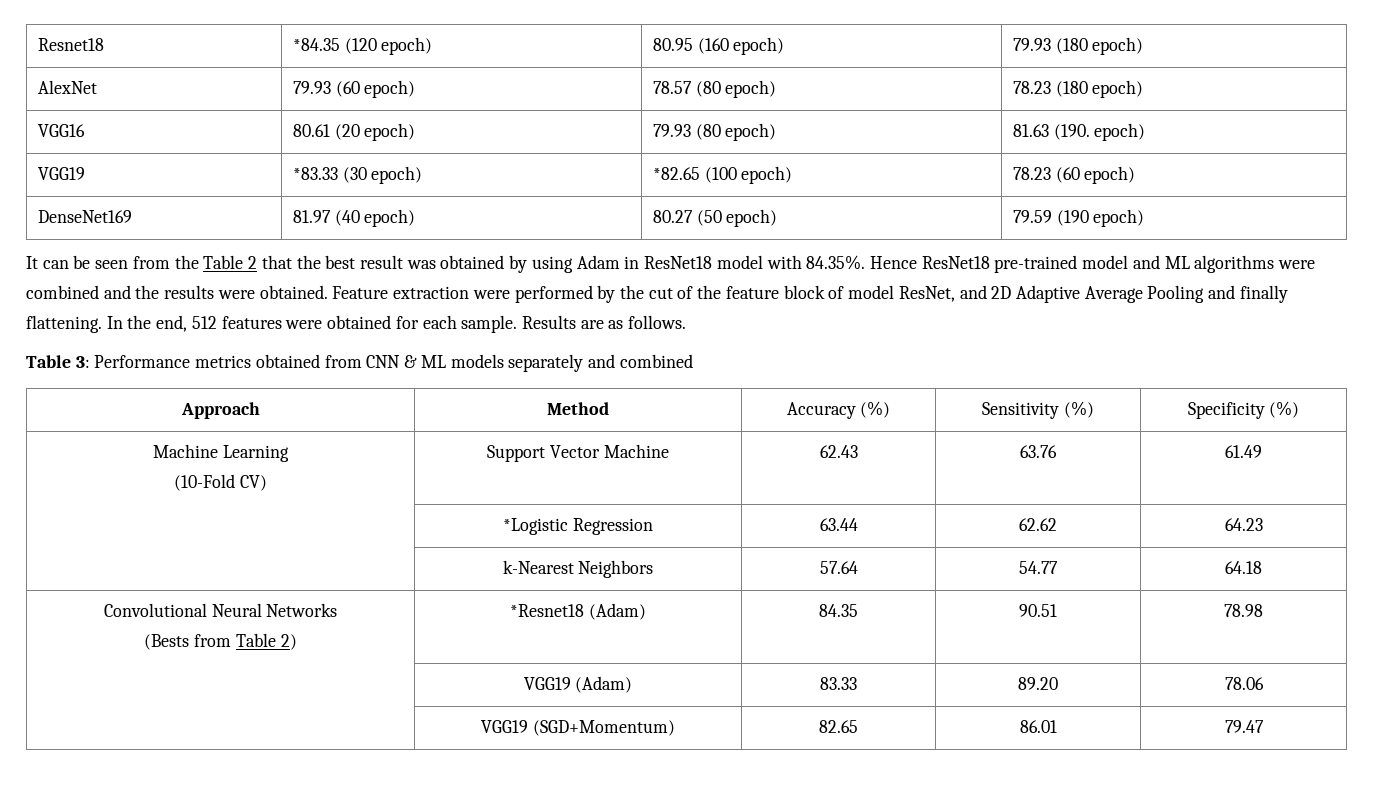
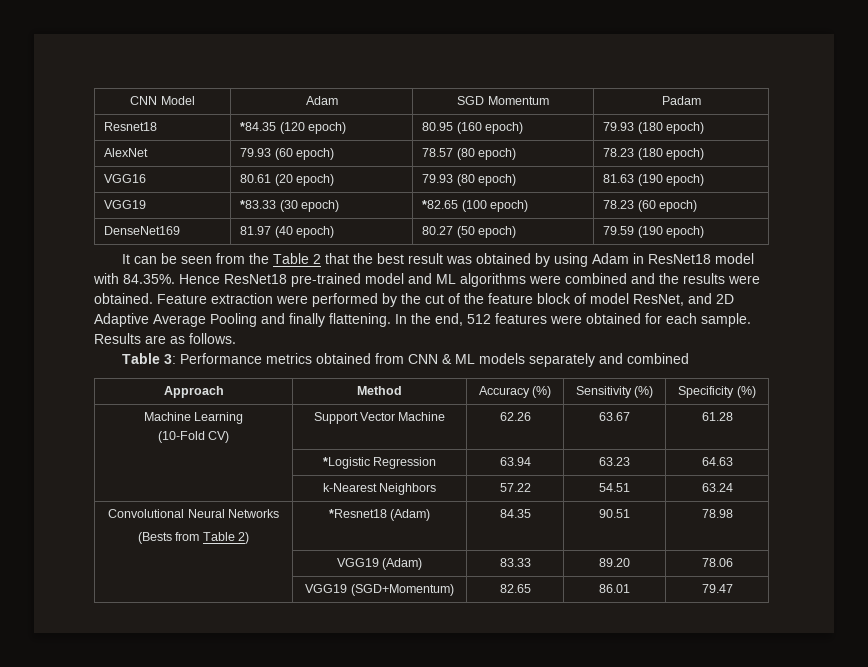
(37, 44) none -> [130,96,195,105] [305,96,338,105] [457,96,549,105] [661,96,701,105] CNN Model | Adam | SGD Momentum | Padam //
[1053,124,1090,140] (190. -> [637,174,663,186] (190
[819,445,858,458] [1020,445,1057,458] [1225,445,1262,458] 62.43 | 63.76 | 61.49 -> [499,412,531,421] [599,412,630,421] [701,412,733,421] 62.26 | 63.67 | 61.28
[819,518,858,531] [1019,518,1057,531] [1224,518,1263,531] 63.44 | 62.62 | 64.23 -> [499,457,531,466] [599,457,630,466] [701,457,733,466] 63.94 | 63.23 | 64.63
[819,561,858,574] [1019,561,1058,574] [1225,561,1262,574] 57.64 | 54.77 | 64.18 -> [499,483,531,492] [599,483,630,492] [701,483,733,492] 57.22 | 54.51 | 63.24

